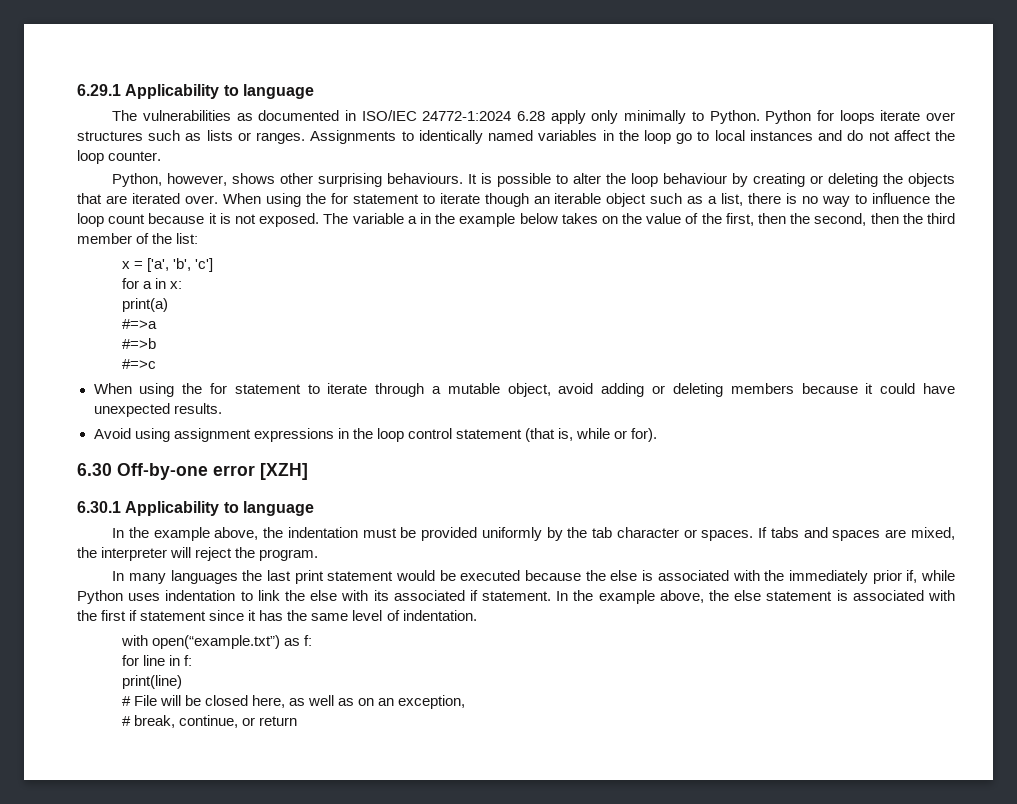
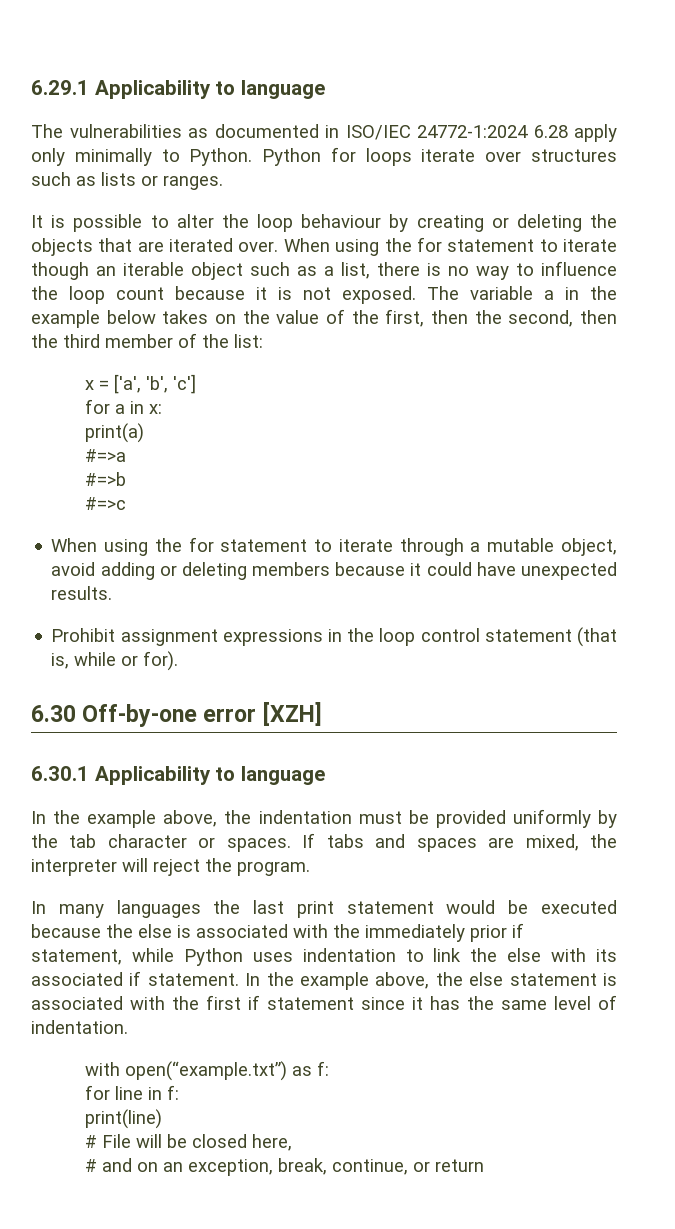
[310,130,956,144] [77,150,162,164] [112,173,464,187] Assignments to identically named variables in the loop go to local instances and do not affect the loop counter. // Python, however, shows other surprising behaviours. -> (223, 182) //
[93,428,170,442] Avoid using -> [51,628,116,642] Prohibit
[906,570,918,583] if, -> [512,923,524,938] [31,949,122,965] if statement,
[289,695,355,706] as well as -> [85,1158,133,1172] // # and
[121,716,131,726] // # -> (274, 1167) none

